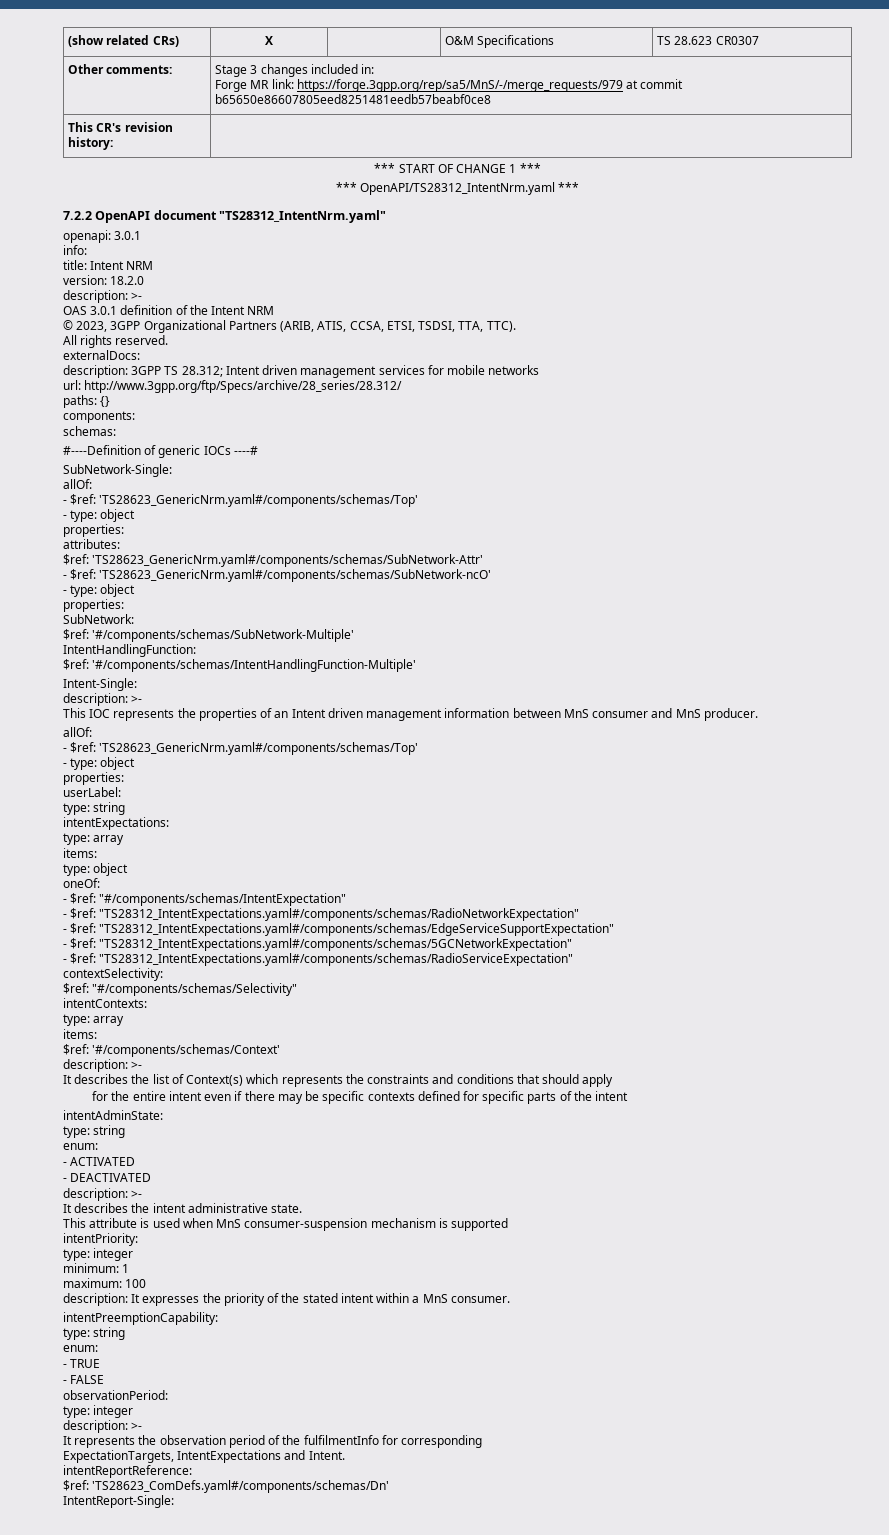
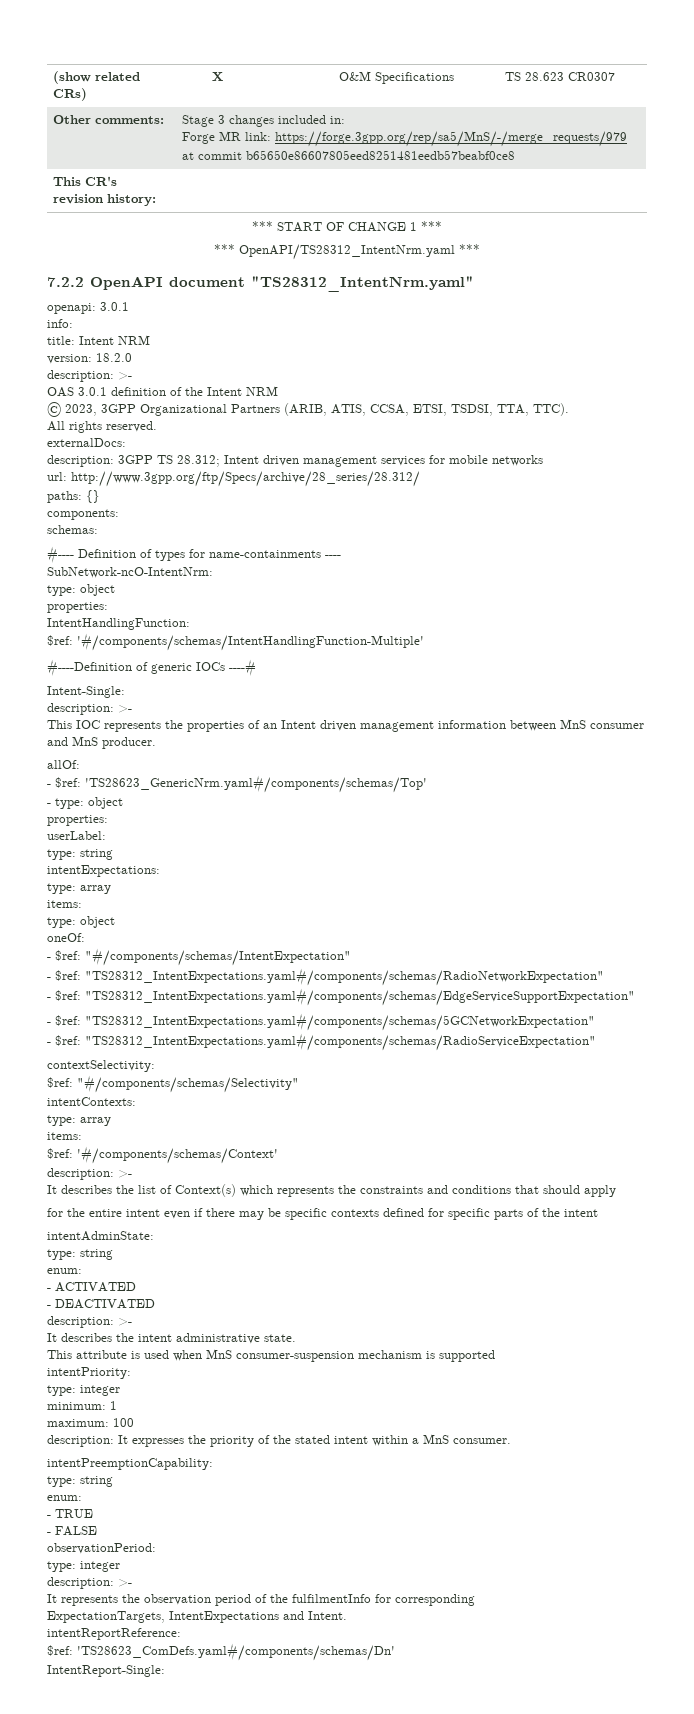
(116, 431) none -> [47,546,341,563] [47,567,213,578] [47,584,115,596] [47,602,108,613] [47,618,190,630] [47,633,424,651] // #---- Definition of types for name-containments ---- // SubNetwork-ncO-IntentNrm: // type: object // properties: // IntentHandlingFunction: // $ref: '#/components/schemas/IntentHandlingFunction-Multiple'
[63,464,172,477] [63,479,92,489] [63,494,419,507] [63,509,136,522] [63,524,124,537] [63,539,120,549] [63,554,484,567] [63,569,492,582] [63,584,136,597] [63,599,124,612] [63,614,134,624] [63,629,355,642] [63,644,196,657] [63,659,417,672] // SubNetwork-Single: // allOf: // - $ref: 'TS28623_GenericNrm.yaml#/components/schemas/Top' // - type: object // properties: // attributes: // $ref: 'TS28623_GenericNrm.yaml#/components/schemas/SubNetwork-Attr' // - $ref: 'TS28623_GenericNrm.yaml#/components/schemas/SubNetwork-ncO' // - type: object // properties: // SubNetwork: // $ref: '#/components/schemas/SubNetwork-Multiple' // IntentHandlingFunction: // $ref: '#/components/schemas/IntentHandlingFunction-Multiple' -> (256, 667) none

